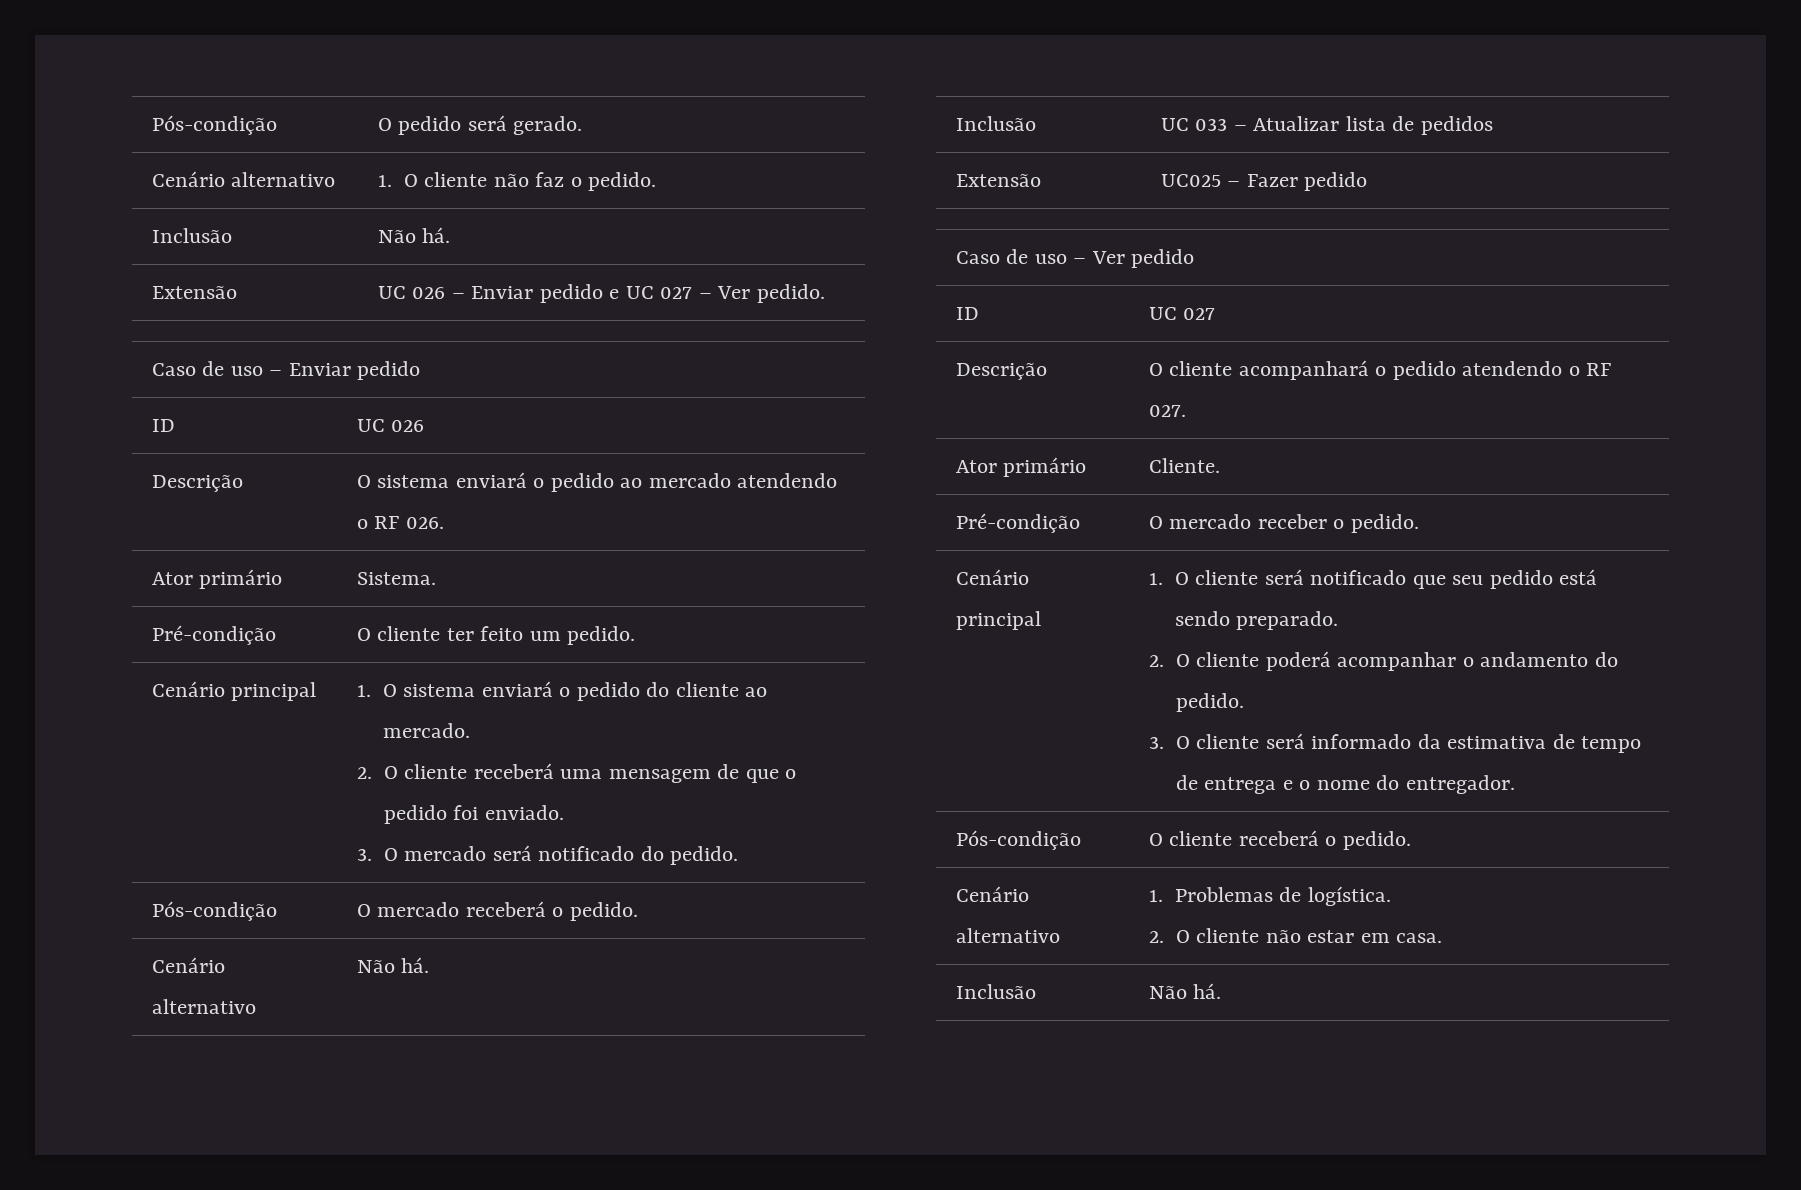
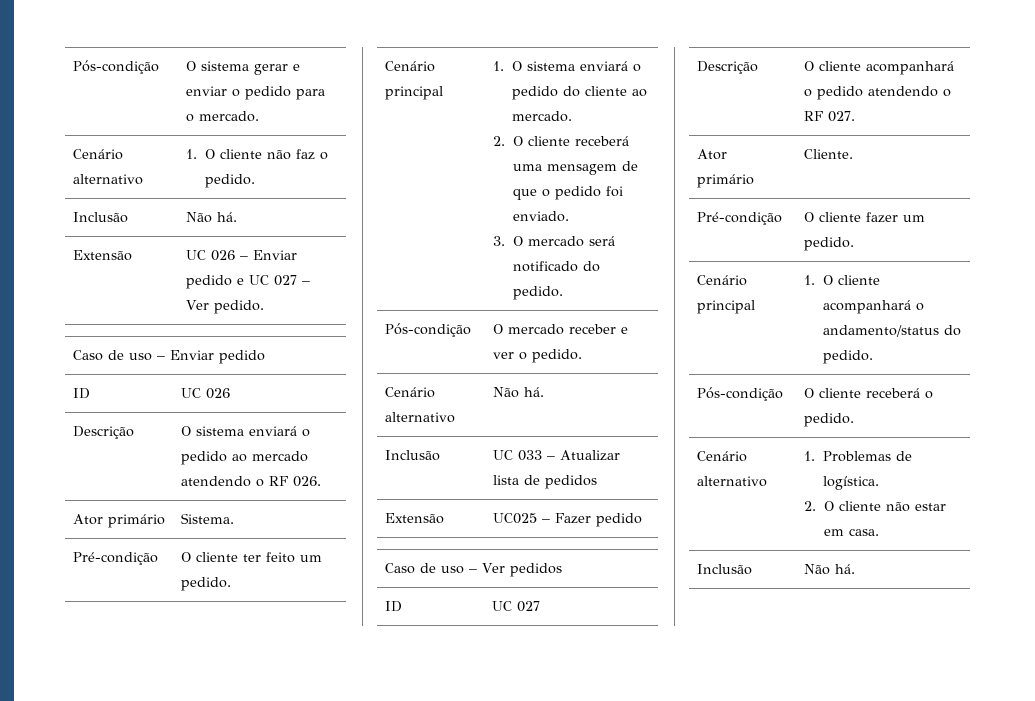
[151,115,277,135] [377,115,583,135] Pós-condição | O pedido será gerado. -> [73,60,160,74] [186,61,301,75] [186,86,326,100] [186,111,260,122] Pós-condição | O sistema gerar e enviar o pedido para o mercado.
[465,901,546,917] receberá -> [569,324,629,334] [493,352,515,359] receber e ver
[1131,249,1195,268] pedido -> [510,563,563,577] pedidos
[1169,514,1345,529] mercado receber o -> [819,212,926,223] cliente fazer um
[1264,569,1598,589] [1174,611,1339,630] [1148,651,1618,671] [1175,693,1244,712] [1148,733,1642,753] [1175,775,1515,794] será notificado que seu pedido está sendo preparado. // 2. O cliente poderá acompanhar o andamento do pedido. // 3. O cliente será informado da estimativa de tempo de entrega e o nome do entregador. -> [822,300,924,314] [822,325,961,337] [822,350,873,364] acompanhará o andamento/status do pedido.

